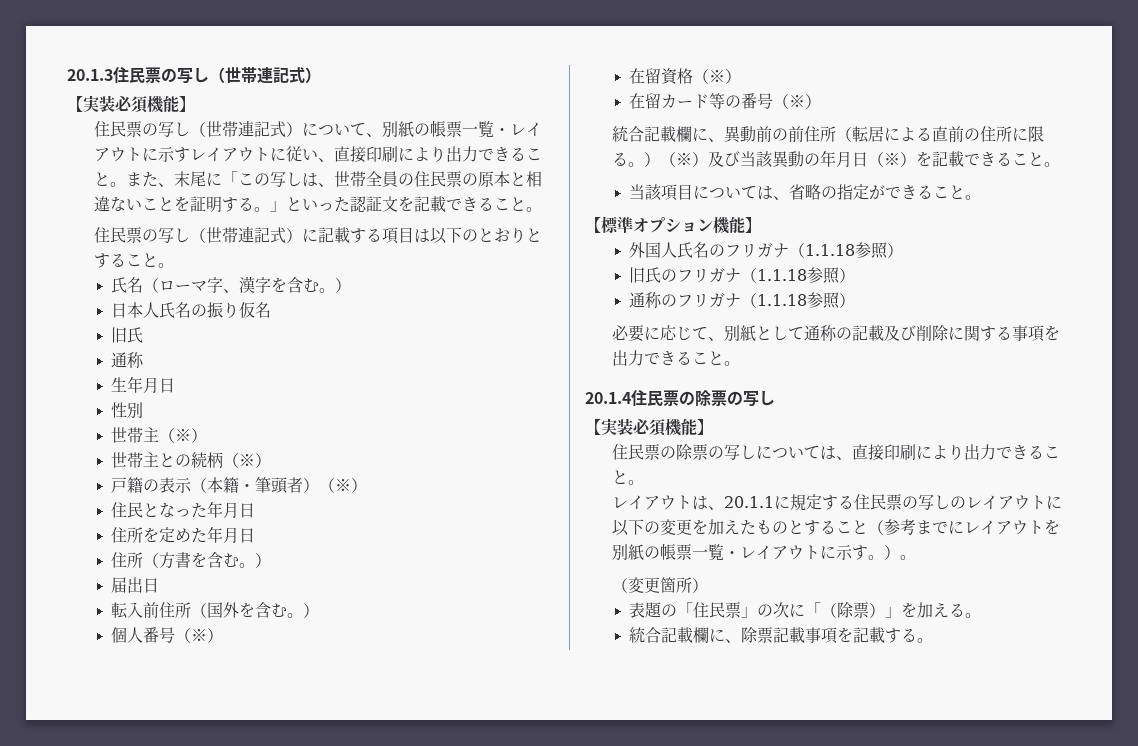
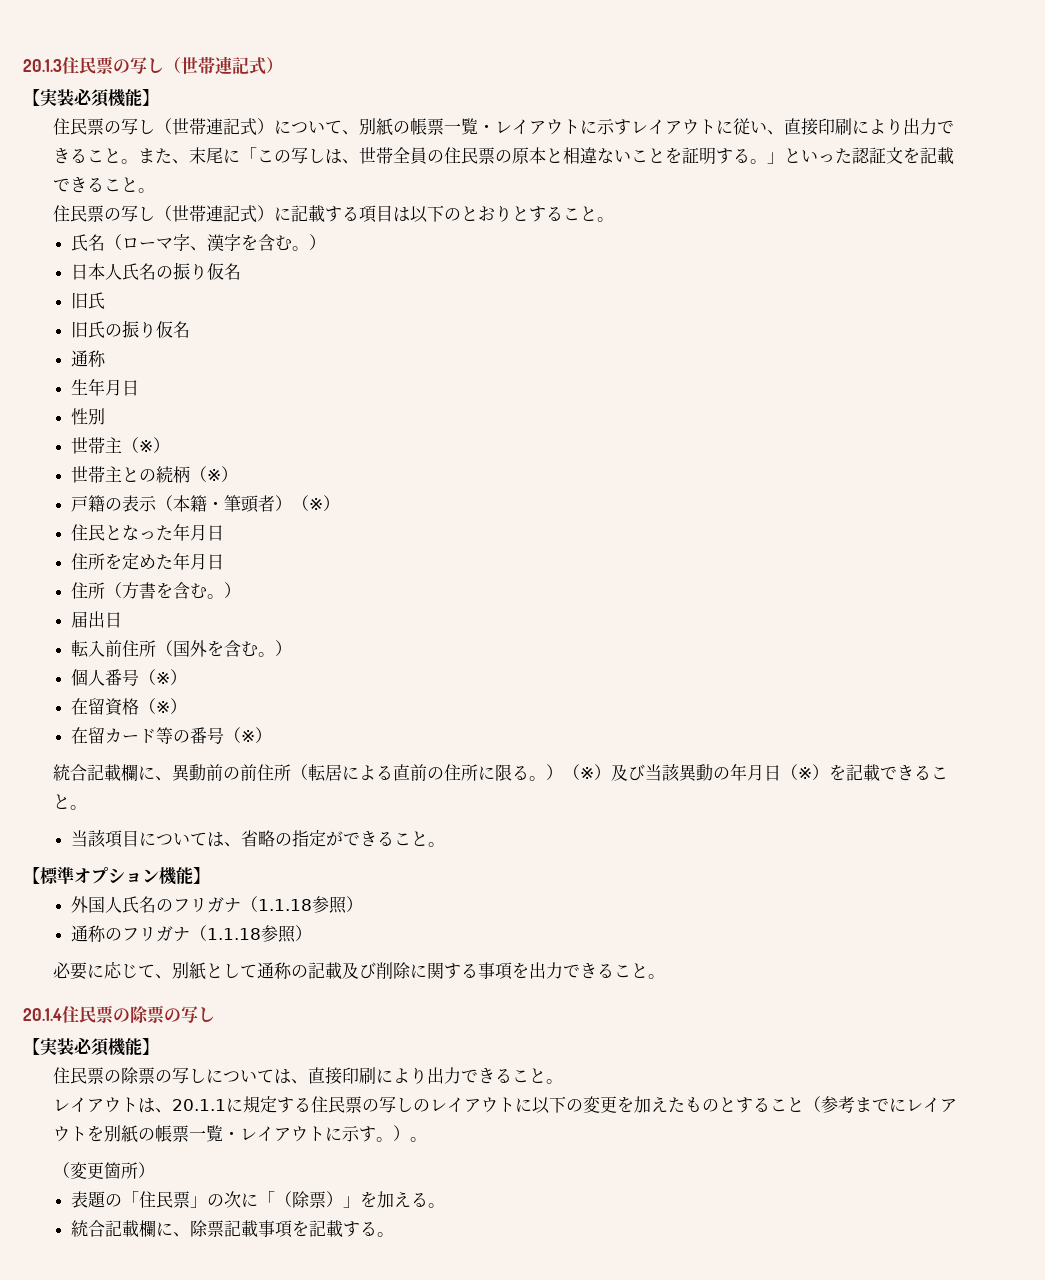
(144, 335) none -> [71,320,191,338] // 旧氏の振り仮名
[629,267,856,284] // 旧氏のフリガナ（1.1.18参照） -> (364, 904) none

